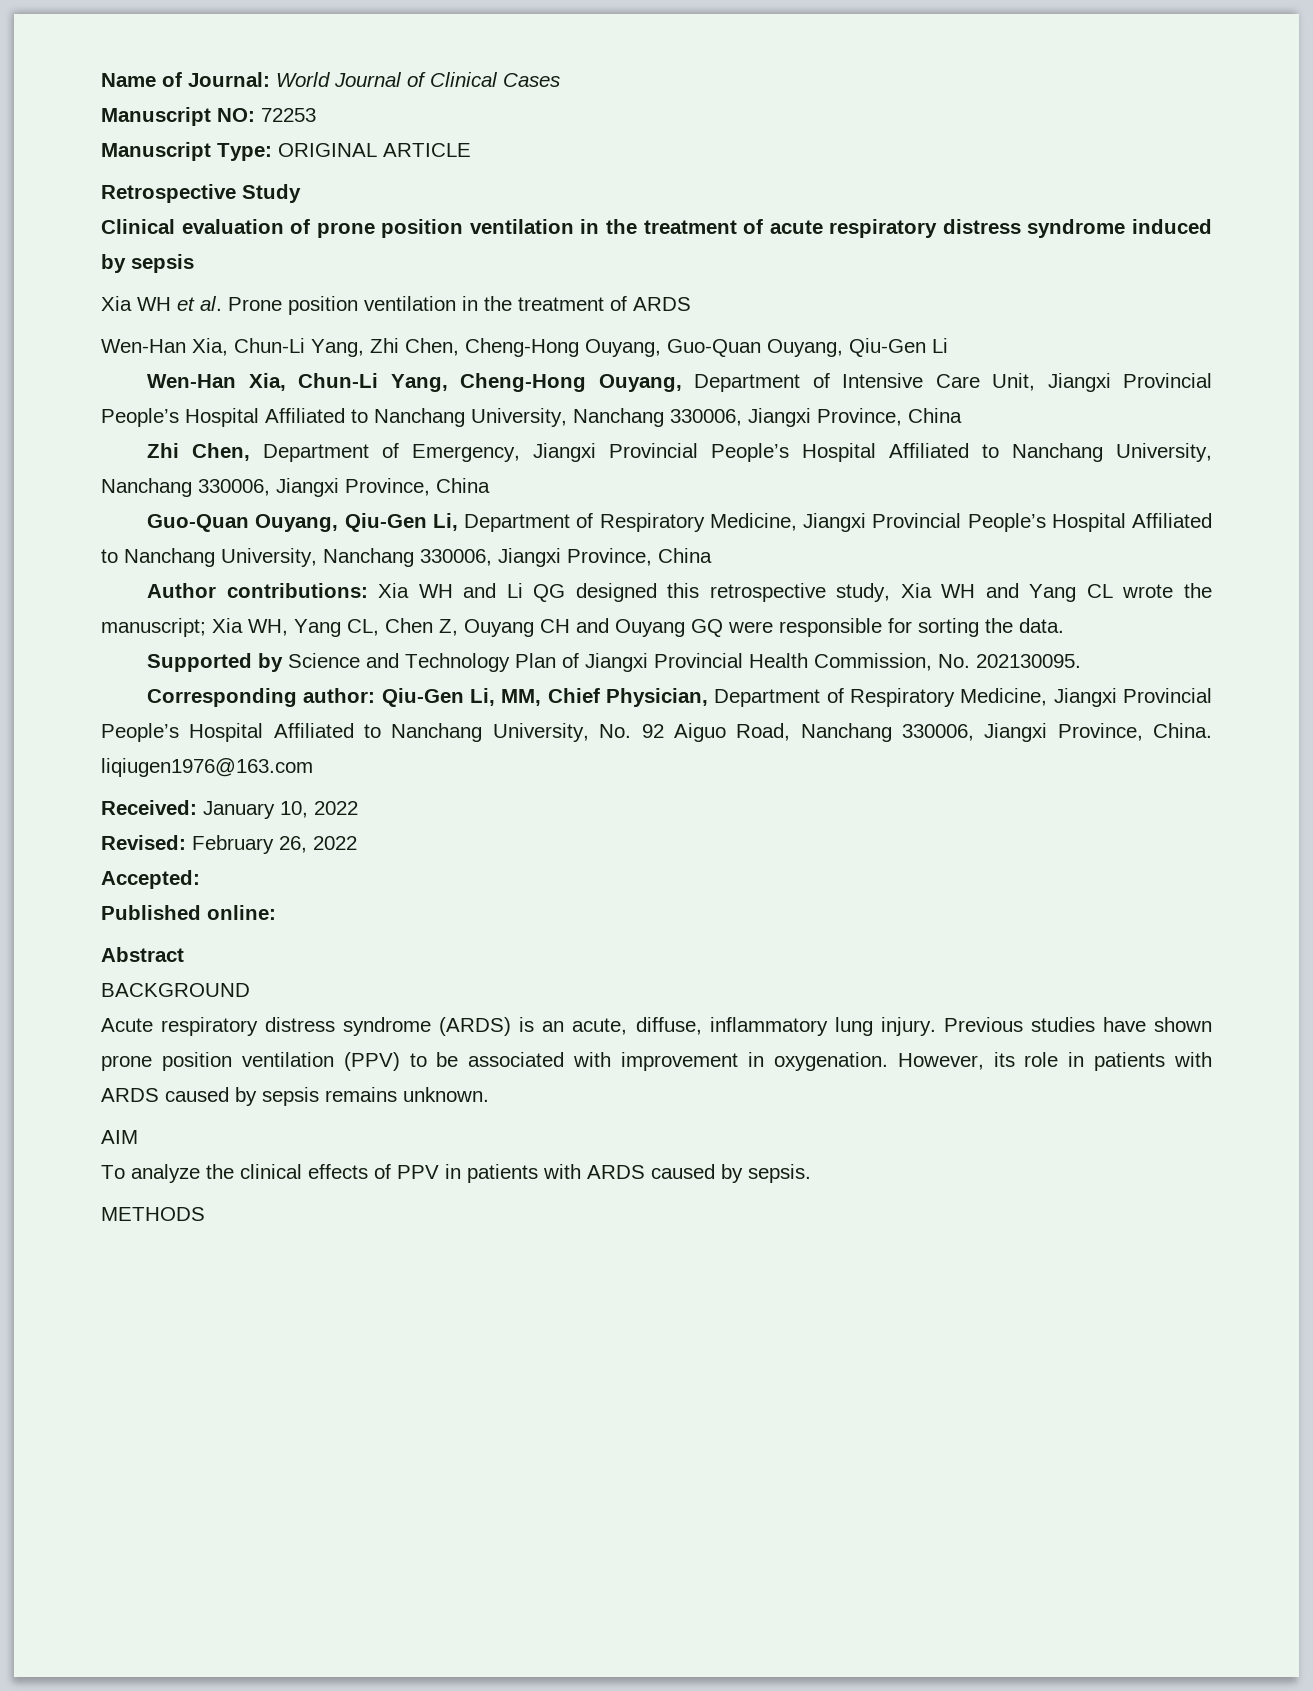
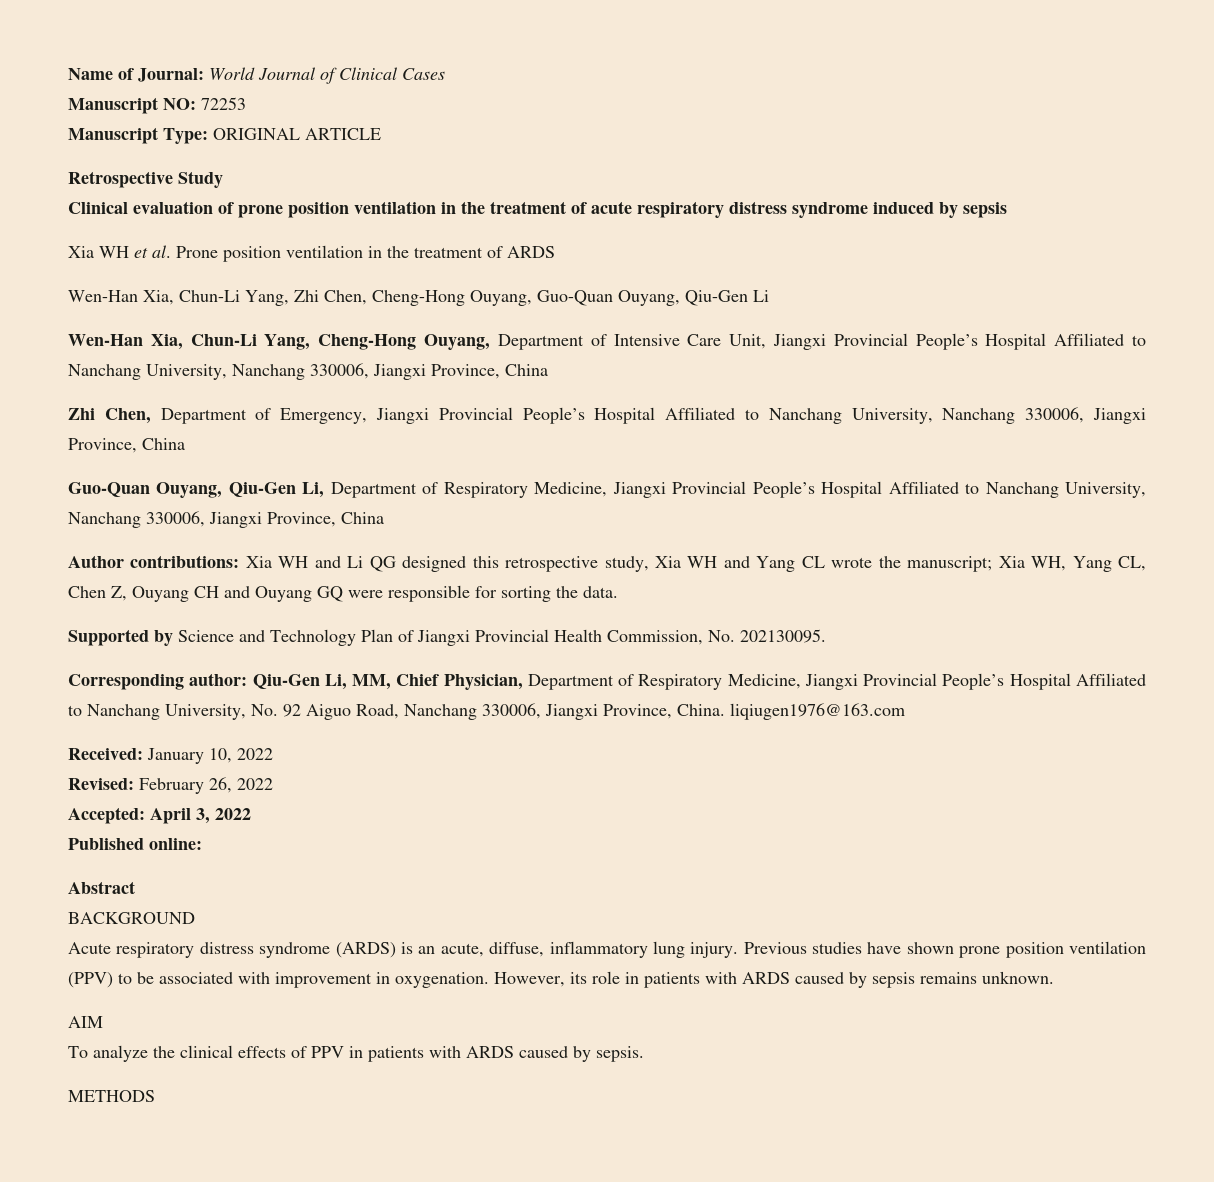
(200, 879) none -> [150,808,251,824] April 3, 2022

